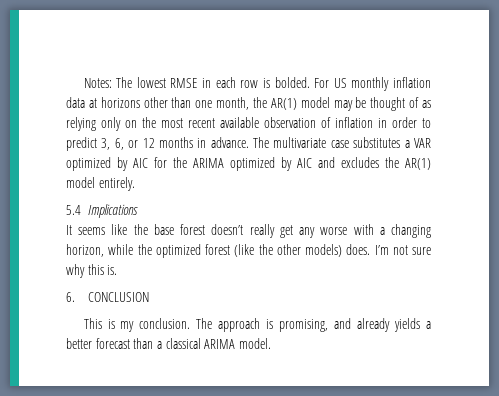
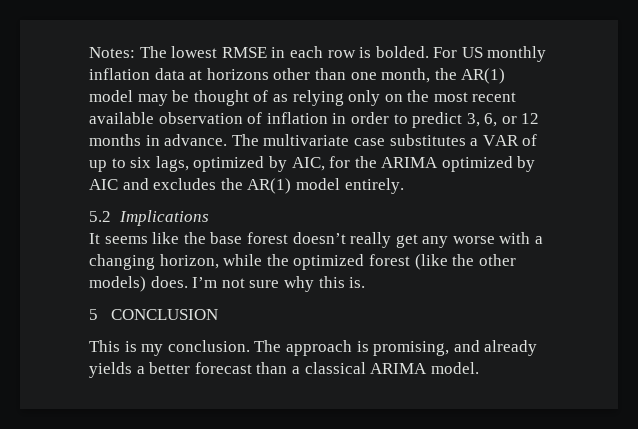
[66,157,148,171] optimized by AIC -> [522,134,538,146] [89,156,325,172] of up to six lags, optimized by AIC,
[66,205,81,215] 5.4 -> [89,211,111,222] 5.2
[66,292,75,302] 6. -> [89,309,98,320] 5

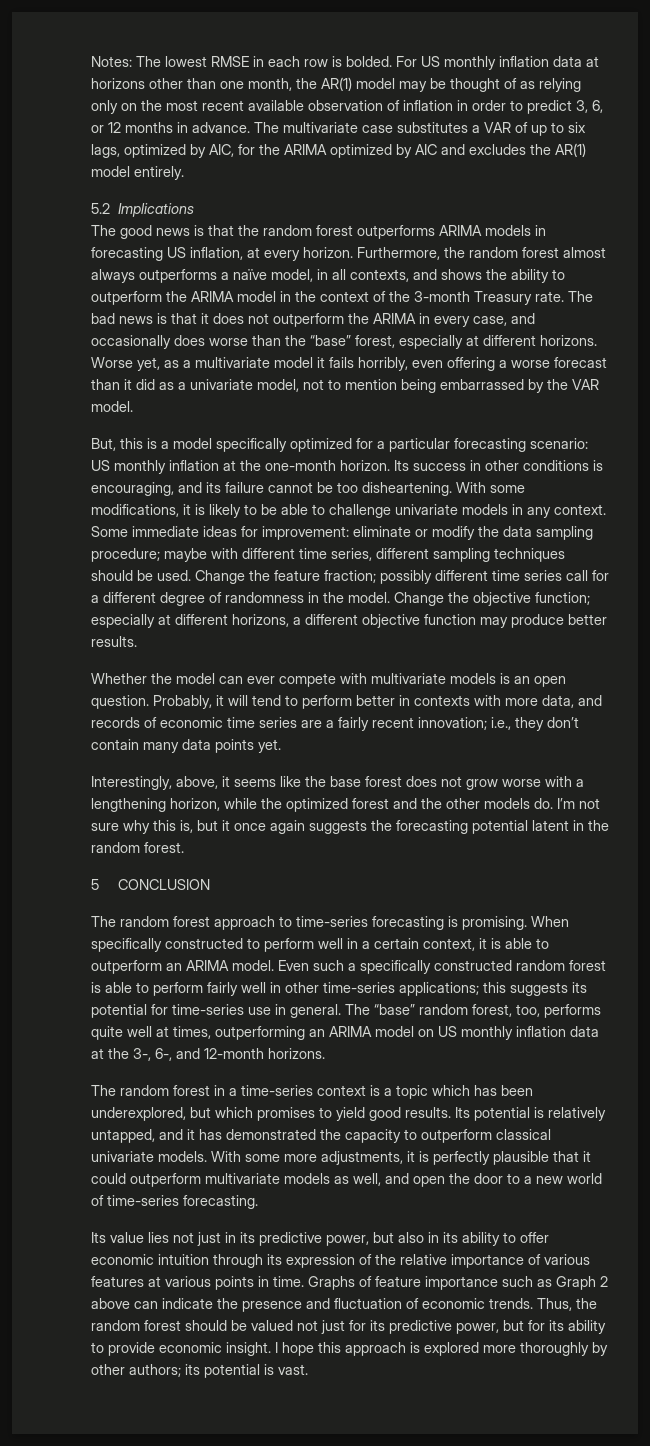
[89,233,100,244] It -> [91,225,546,239] [91,247,606,261] [91,269,565,283] [91,291,593,305] [91,313,535,327] [91,335,597,349] [91,357,607,371] [91,379,599,393] [91,401,133,412] [91,438,588,452] [91,460,603,474] [91,482,525,496] [91,504,606,518] [91,526,593,540] [91,548,565,562] [91,570,609,584] [91,592,590,606] [91,614,607,628] [91,636,137,647] [91,673,566,687] [91,695,602,709] [91,717,579,731] [91,739,281,753] [91,776,230,790] The good news is that the random forest outperforms ARIMA models in forecasting US inflation, at every horizon. Furthermore, the random forest almost always outperforms a naïve model, in all contexts, and shows the ability to outperform the ARIMA model in the context of the 3-month Treasury rate. The bad news is that it does not outperform the ARIMA in every case, and occasionally does worse than the “base” forest, especially at different horizons. Worse yet, as a multivariate model it fails horribly, even offering a worse forecast than it did as a univariate model, not to mention being embarrassed by the VAR model. // But, this is a model specifically optimized for a particular forecasting scenario: US monthly inflation at the one-month horizon. Its success in other conditions is encouraging, and its failure cannot be too disheartening. With some modifications, it is likely to be able to challenge univariate models in any context. Some immediate ideas for improvement: eliminate or modify the data sampling procedure; maybe with different time series, different sampling techniques should be used. Change the feature fraction; possibly different time series call for a different degree of randomness in the model. Change the objective function; especially at different horizons, a different objective function may produce better results. // Whether the model can ever compete with multivariate models is an open question. Probably, it will tend to perform better in contexts with more data, and records of economic time series are a fairly recent innovation; i.e., they don’t contain many data points yet. // Interestingly, above, it
[292,232,449,248] doesn’t really get any -> [406,776,498,790] does not grow
[89,254,155,270] changing -> [91,798,166,812] lengthening
[414,254,448,270] (like -> [393,798,417,809] and
[89,276,188,292] models) does. -> [484,798,553,809] models do.
[349,277,366,288] [89,309,219,320] [89,340,538,356] [89,362,479,378] is. // 5 CONCLUSION // This is my conclusion. The approach is promising, and already yields a better forecast than a classical ARIMA model. -> [180,820,609,834] [91,842,184,853] [91,879,210,890] [91,916,569,930] [91,938,549,952] [91,960,606,974] [91,982,587,996] [91,1004,601,1018] [91,1026,599,1040] [91,1048,325,1061] [91,1085,533,1099] [91,1107,606,1121] [91,1129,551,1143] [91,1151,591,1165] [91,1173,602,1187] [91,1195,258,1209] [91,1232,549,1246] [91,1254,590,1268] [91,1276,608,1290] [91,1298,597,1312] [91,1320,606,1334] [91,1342,608,1356] [91,1364,308,1378] is, but it once again suggests the forecasting potential latent in the random forest. // 5 CONCLUSION // The random forest approach to time-series forecasting is promising. When specifically constructed to perform well in a certain context, it is able to outperform an ARIMA model. Even such a specifically constructed random forest is able to perform fairly well in other time-series applications; this suggests its potential for time-series use in general. The “base” random forest, too, performs quite well at times, outperforming an ARIMA model on US monthly inflation data at the 3-, 6-, and 12-month horizons. // The random forest in a time-series context is a topic which has been underexplored, but which promises to yield good results. Its potential is relatively untapped, and it has demonstrated the capacity to outperform classical univariate models. With some more adjustments, it is perfectly plausible that it could outperform multivariate models as well, and open the door to a new world of time-series forecasting. // Its value lies not just in its predictive power, but also in its ability to offer economic intuition through its expression of the relative importance of various features at various points in time. Graphs of feature importance such as Graph 2 above can indicate the presence and fluctuation of economic trends. Thus, the random forest should be valued not just for its predictive power, but for its ability to provide economic insight. I hope this approach is explored more thoroughly by other authors; its potential is vast.

